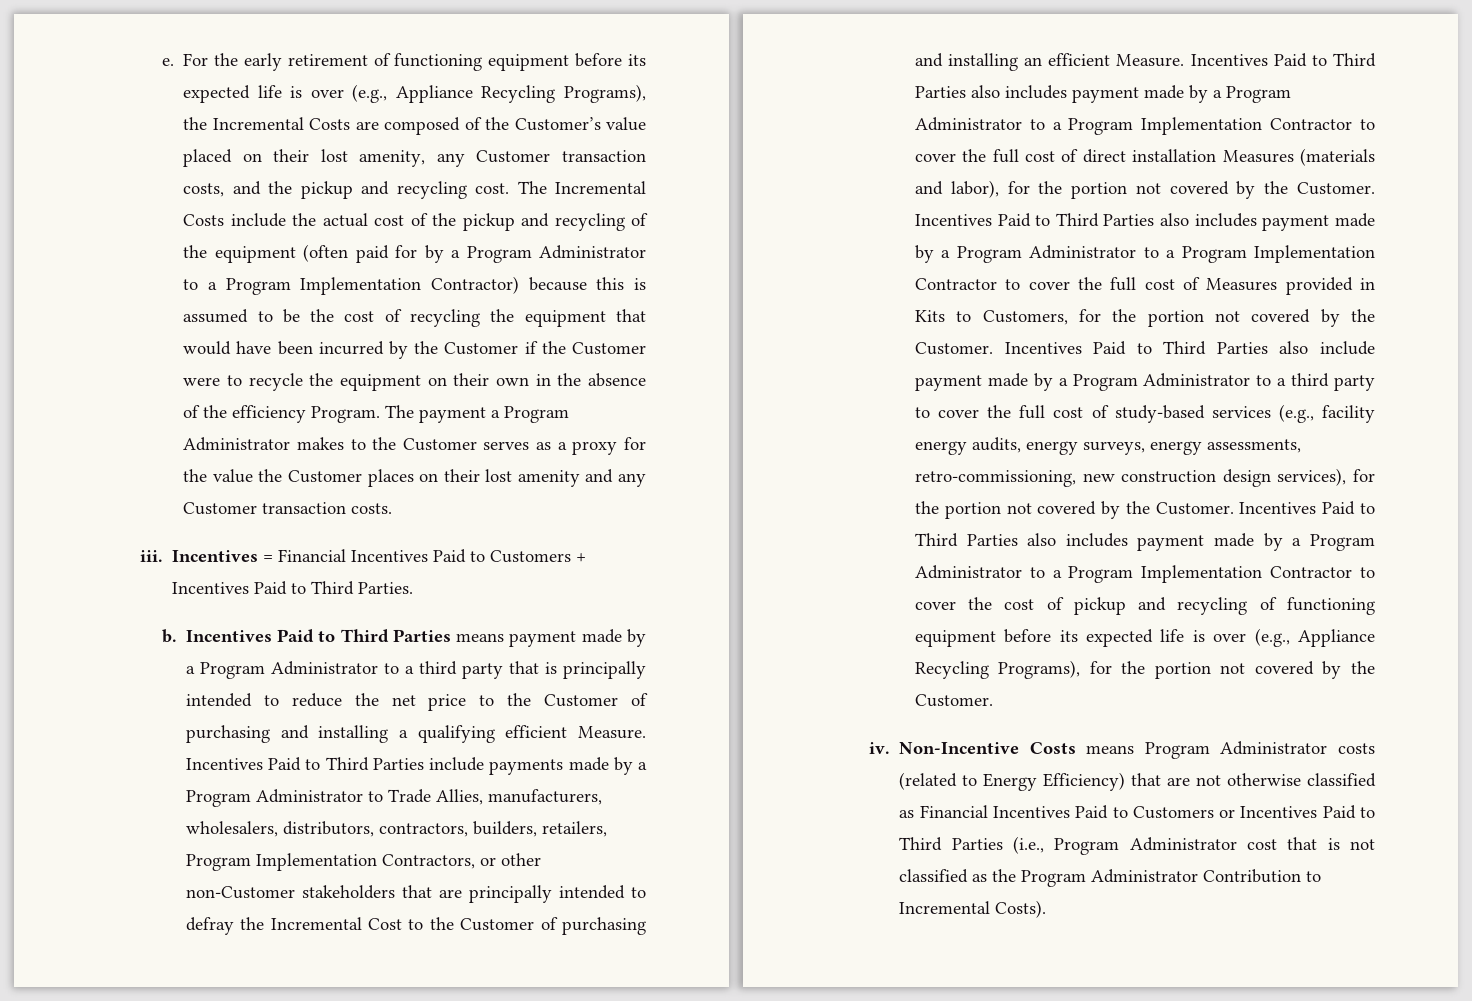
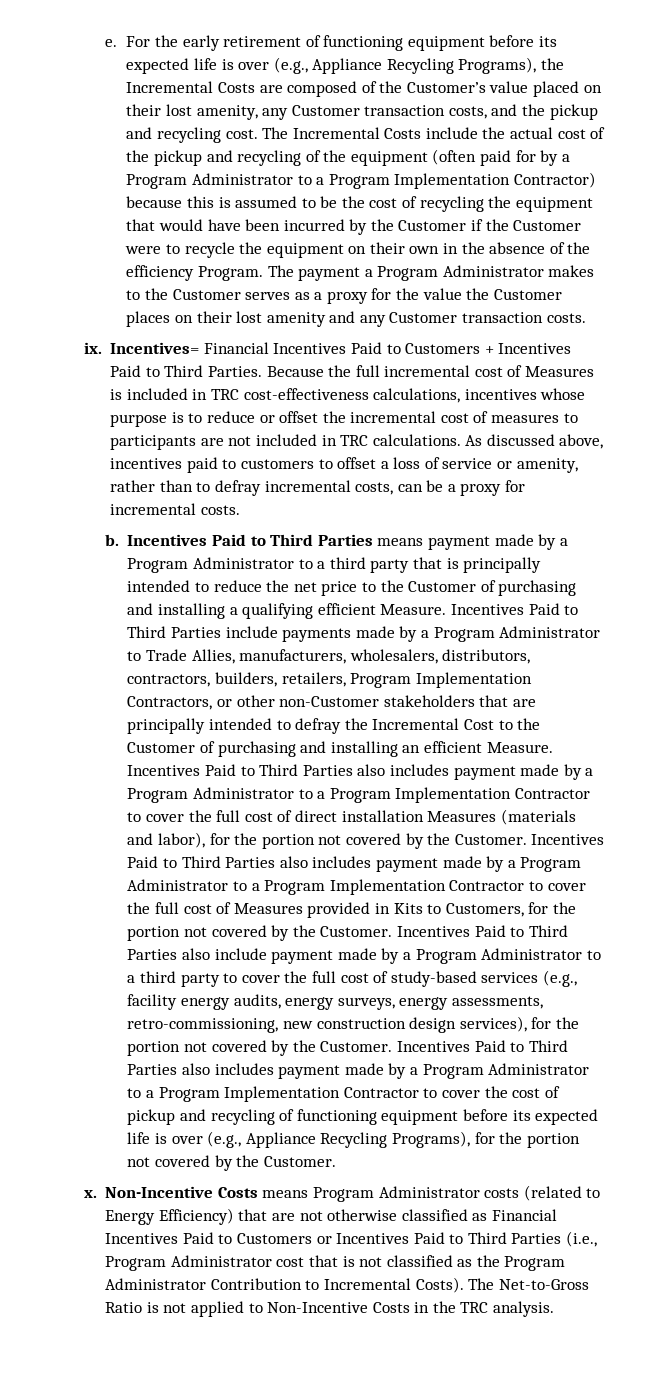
[140,550,274,562] iii. Incentives = -> [83,342,200,354] ix. Incentives=
(414, 588) none -> [266,365,595,377] [110,388,586,403] [110,411,578,427] [110,434,604,450] [110,457,578,473] [110,480,526,496] [110,503,240,515] Because the full incremental cost of Measures is included in TRC cost-effectiveness calculations, incentives whose purpose is to reduce or offset the incremental cost of measures to participants are not included in TRC calculations. As discussed above, incentives paid to customers to offset a loss of service or amenity, rather than to defray incremental costs, can be a proxy for incremental costs.
[869,742,891,754] iv. -> [83,1190,97,1198] x.
(1047, 909) none -> [468,1278,589,1290] [105,1301,555,1317] The Net-to-Gross Ratio is not applied to Non-Incentive Costs in the TRC analysis.

